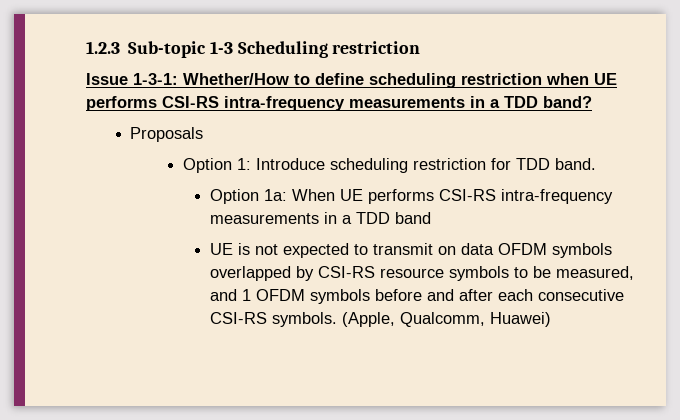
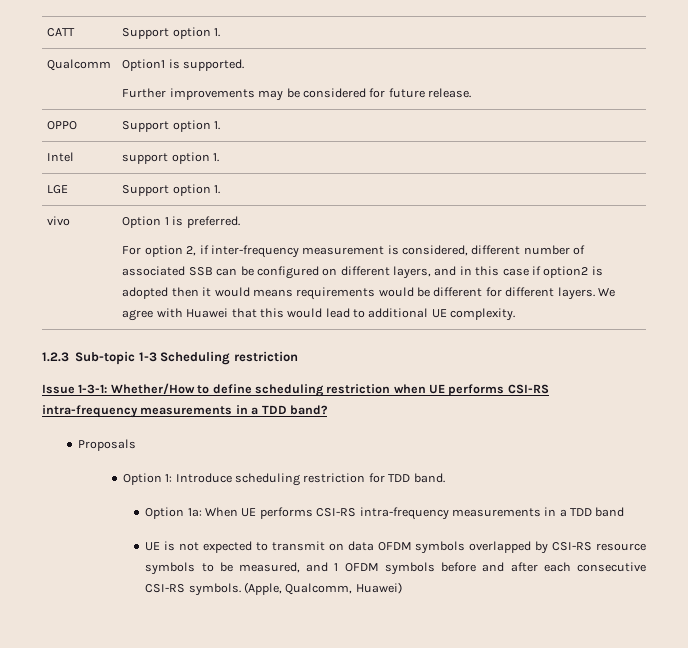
(86, 47) none -> [47,28,76,37] [122,27,221,39] [47,59,112,71] [122,59,245,71] [122,88,472,101] [47,121,78,130] [122,120,221,132] [47,152,75,162] [122,152,220,164] [47,185,69,194] [122,184,221,196] [47,216,71,226] [122,216,240,228] [122,245,586,258] [122,266,603,279] [122,287,615,300] [122,308,516,321] CATT | Support option 1. // Qualcomm | Option1 is supported. // Further improvements may be considered for future release. // OPPO | Support option 1. // Intel | support option 1. // LGE | Support option 1. // vivo | Option 1 is preferred. // For option 2, if inter-frequency measurement is considered, different number of associated SSB can be configured on different layers, and in this case if option2 is adopted then it would means requirements would be different for different layers. We agree with Huawei that this would lead to additional UE complexity. //

